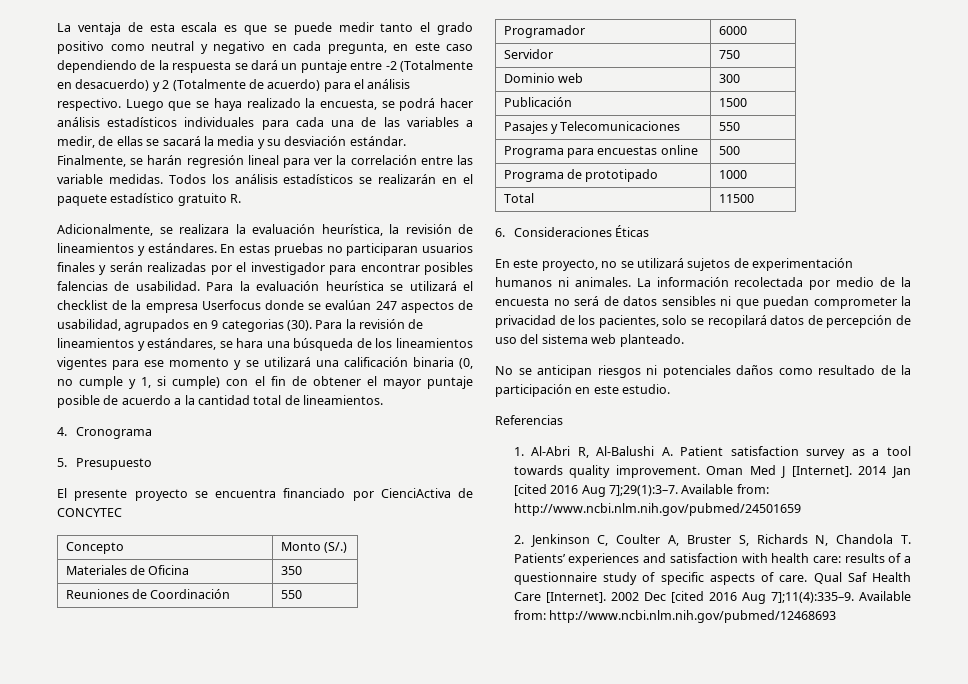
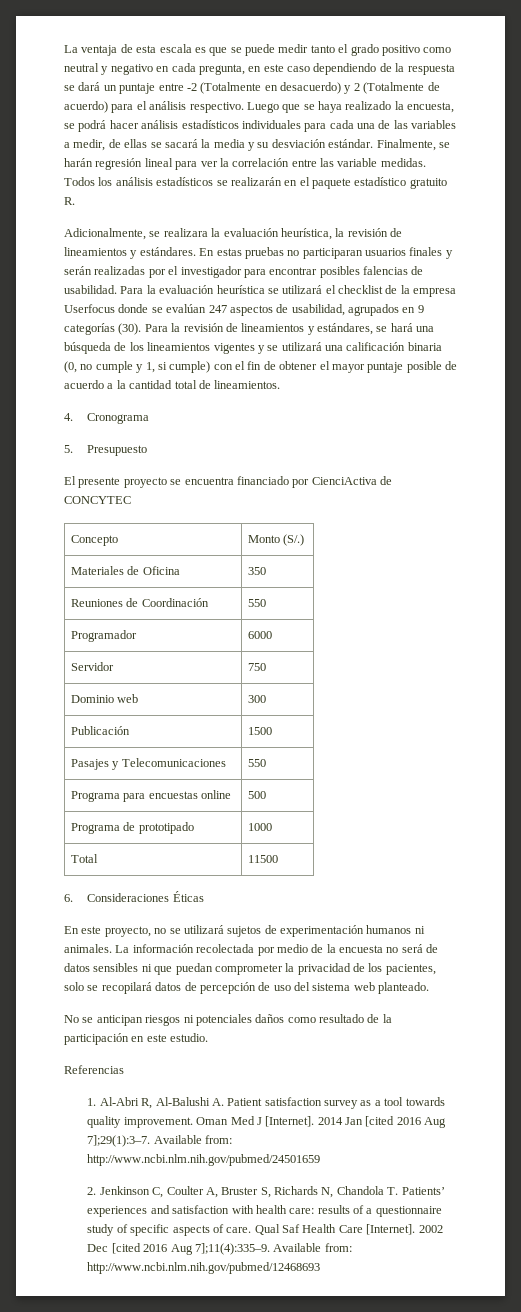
[221,319,284,332] categorias -> [64,323,115,335] categorías
[236,338,264,348] hara -> [390,323,413,332] hará
[112,358,230,370] para ese momento -> (255, 348) none

